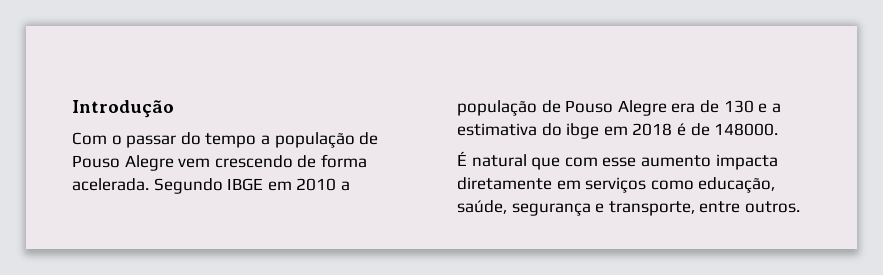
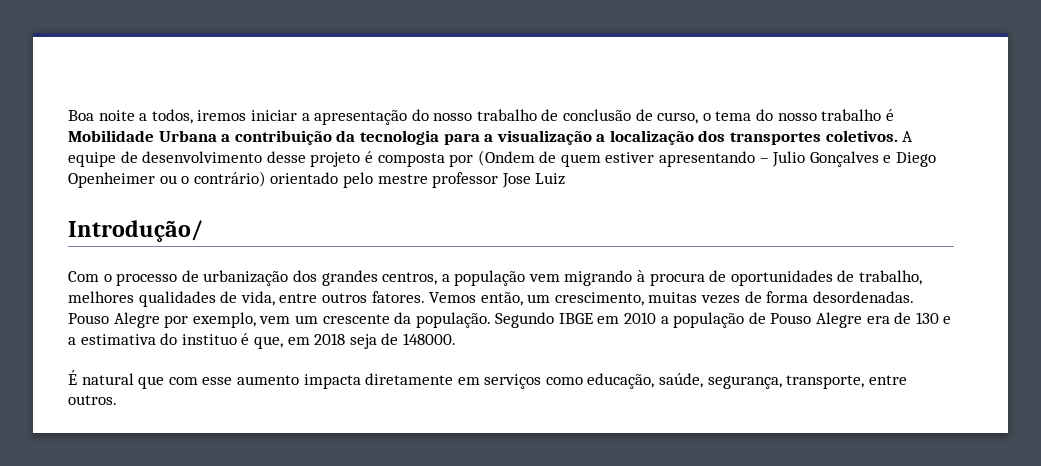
[72,100,174,118] [72,132,379,148] [72,154,367,171] [72,178,149,191] Introdução // Com o passar do tempo a população de Pouso Alegre vem crescendo de forma acelerada. -> [68,109,894,125] [68,130,914,145] [68,150,937,167] [68,171,566,188] [68,220,203,242] [68,270,923,286] [68,291,914,307] [68,312,491,328] Boa noite a todos, iremos iniciar a apresentação do nosso trabalho de conclusão de curso, o tema do nosso trabalho é Mobilidade Urbana a contribuição da tecnologia para a visualização a localização dos transportes coletivos. A equipe de desenvolvimento desse projeto é composta por (Ondem de quem estiver apresentando – Julio Gonçalves e Diego Openheimer ou o contrário) orientado pelo mestre professor Jose Luiz // Introdução/ // Com o processo de urbanização dos grandes centros, a população vem migrando à procura de oportunidades de trabalho, melhores qualidades de vida, entre outros fatores. Vemos então, um crescimento, muitas vezes de forma desordenadas. Pouso Alegre por exemplo, vem um crescente da população.
[566,123,600,139] ibge -> [181,333,283,349] instituo é que,
[676,123,686,136] é -> [349,334,377,349] seja
[511,203,605,216] segurança e -> [707,376,782,389] segurança,

